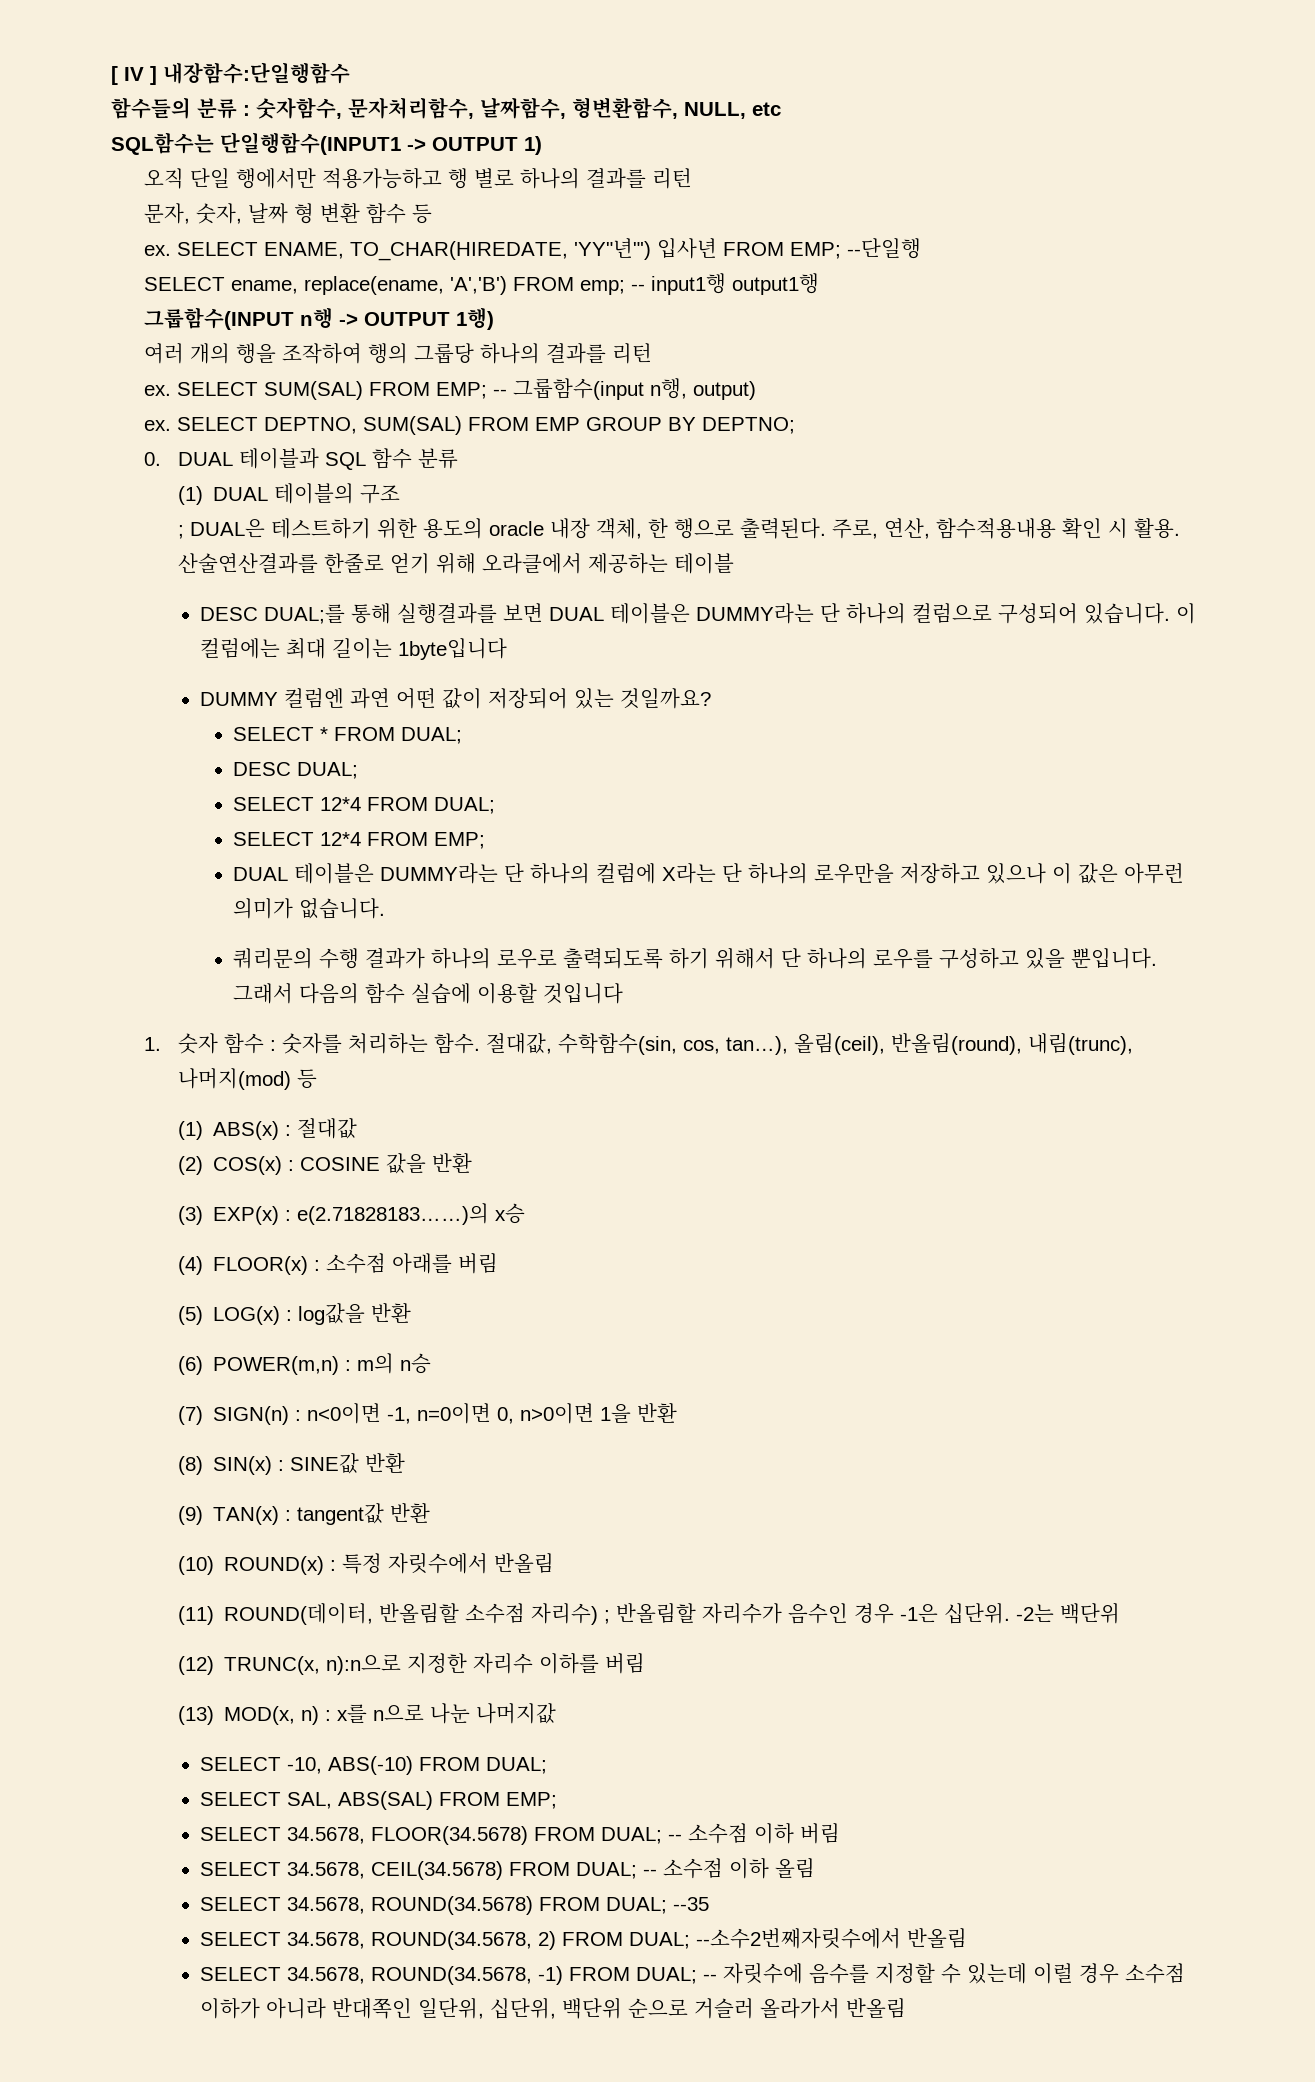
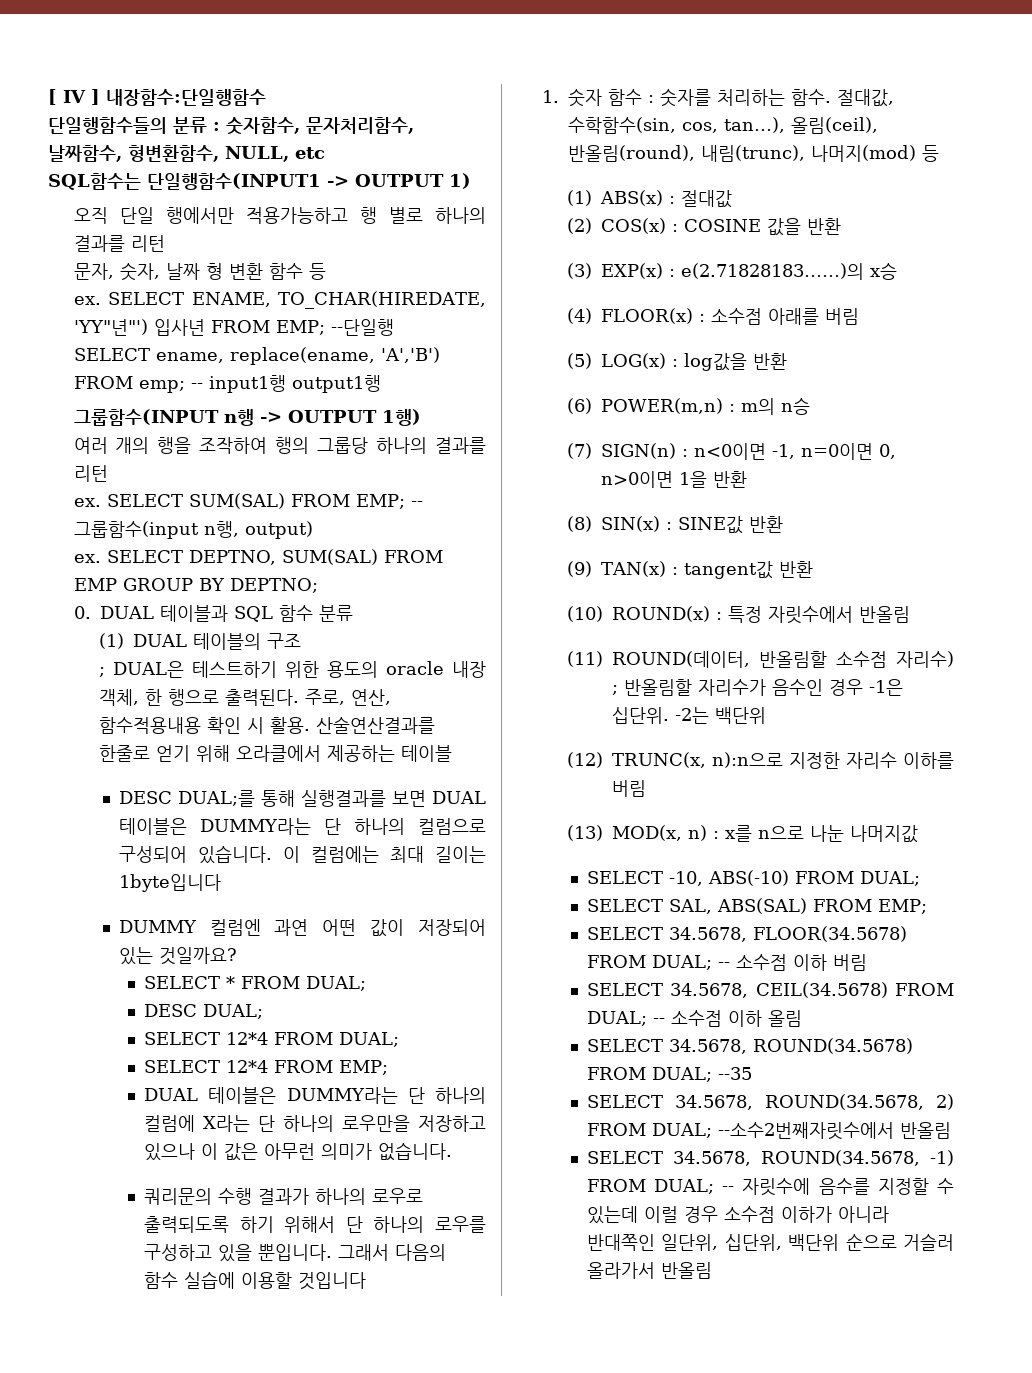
[111,97,191,119] 함수들의 -> [48,117,167,134] 단일행함수들의

